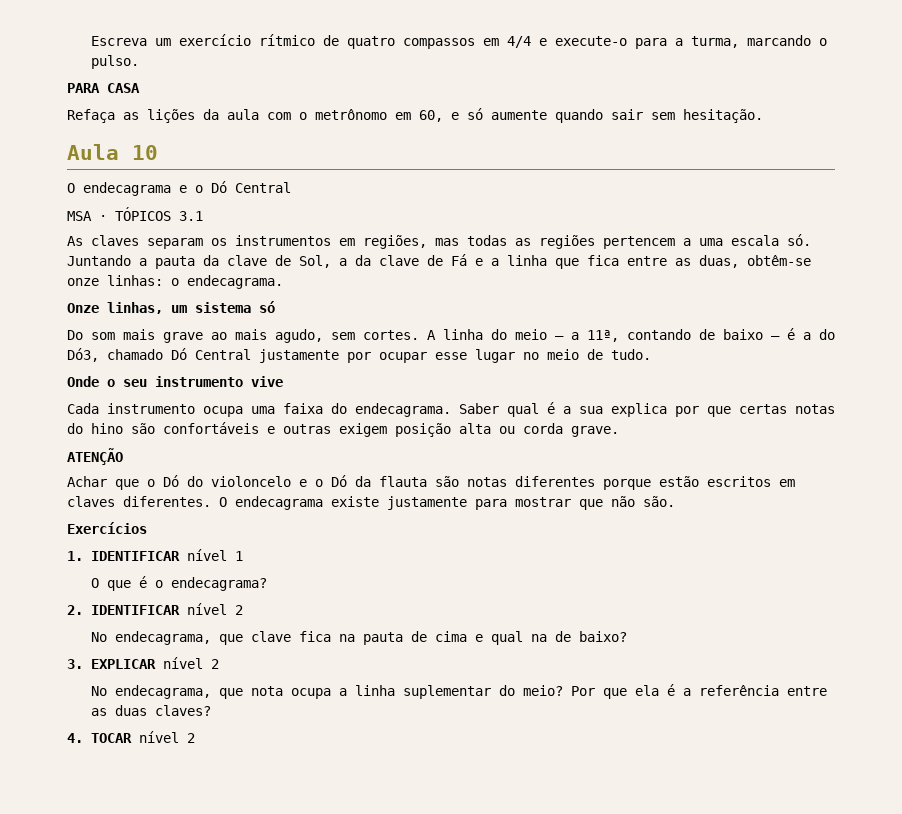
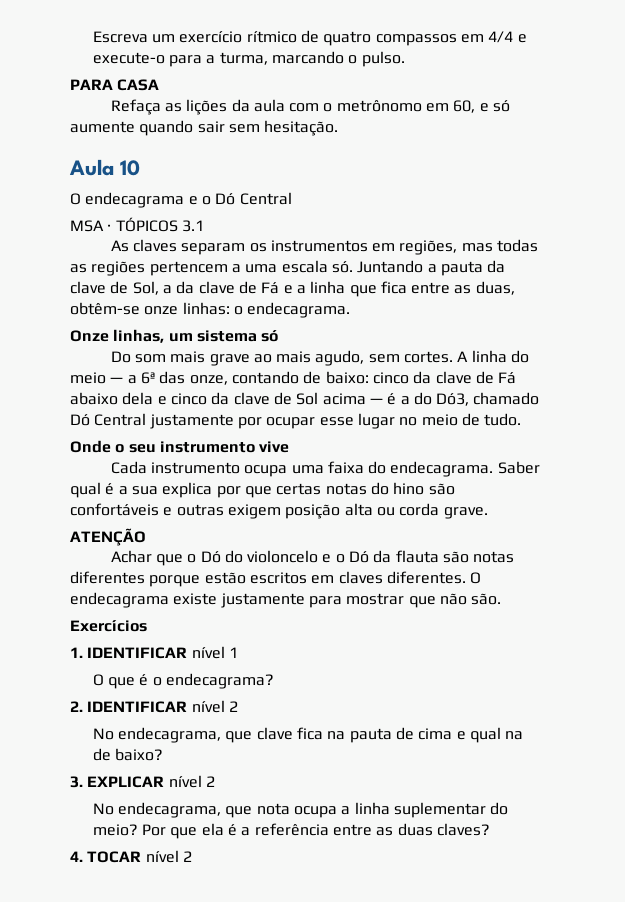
[587,329,763,342] 11ª, contando de baixo -> [140,371,517,385] [70,392,366,405] 6ª das onze, contando de baixo: cinco da clave de Fá abaixo dela e cinco da clave de Sol acima

